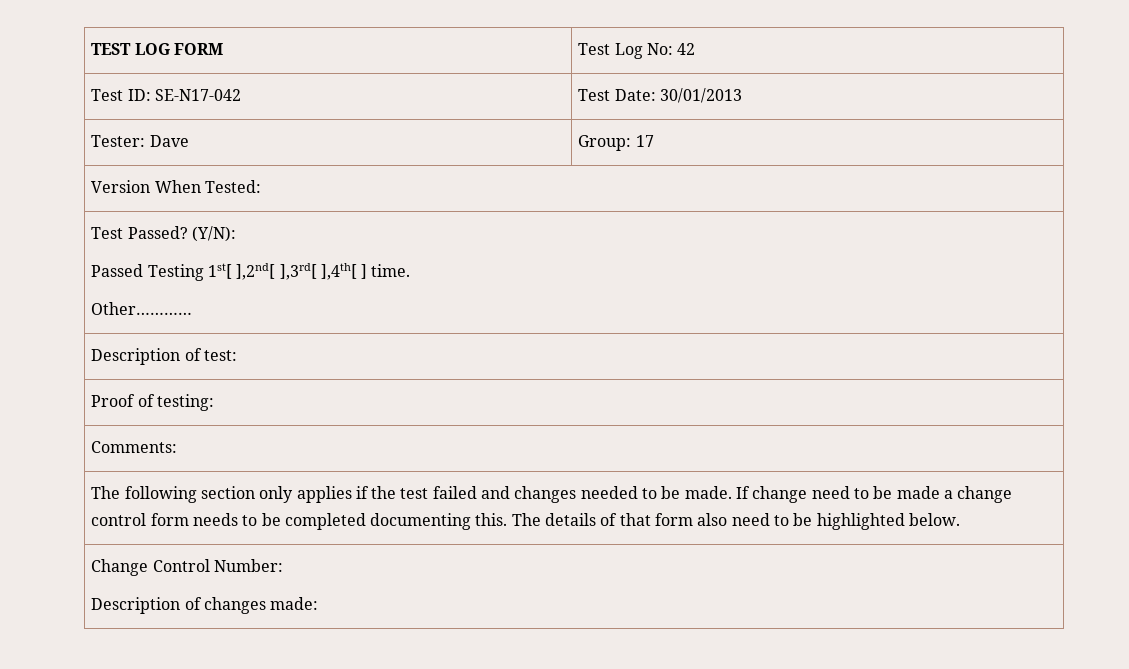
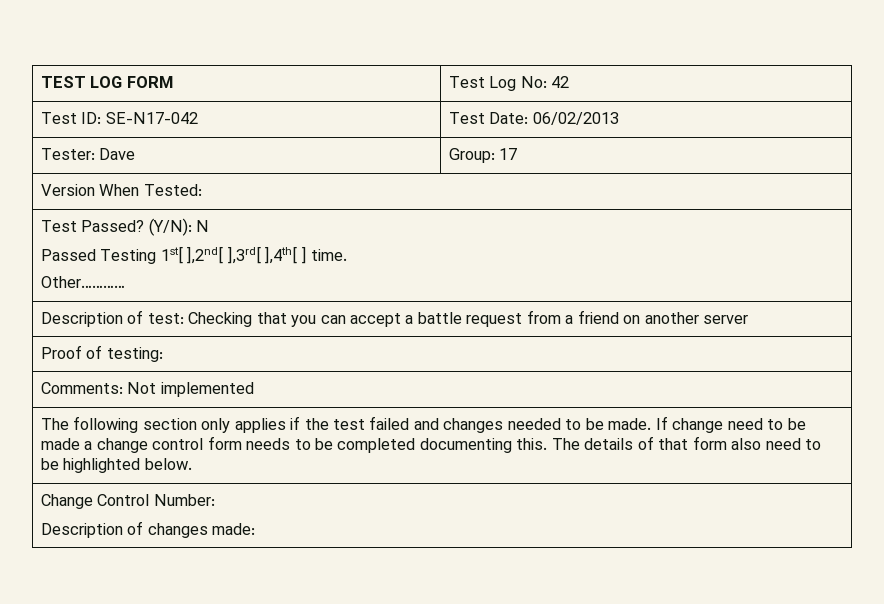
[659,88,742,103] 30/01/2013 -> [532,112,619,125] 06/02/2013
(236, 234) none -> [196,220,210,232] N
(237, 355) none -> [188,310,749,327] Checking that you can accept a battle request from a friend on another server
(178, 447) none -> [127,382,254,397] Not implemented

